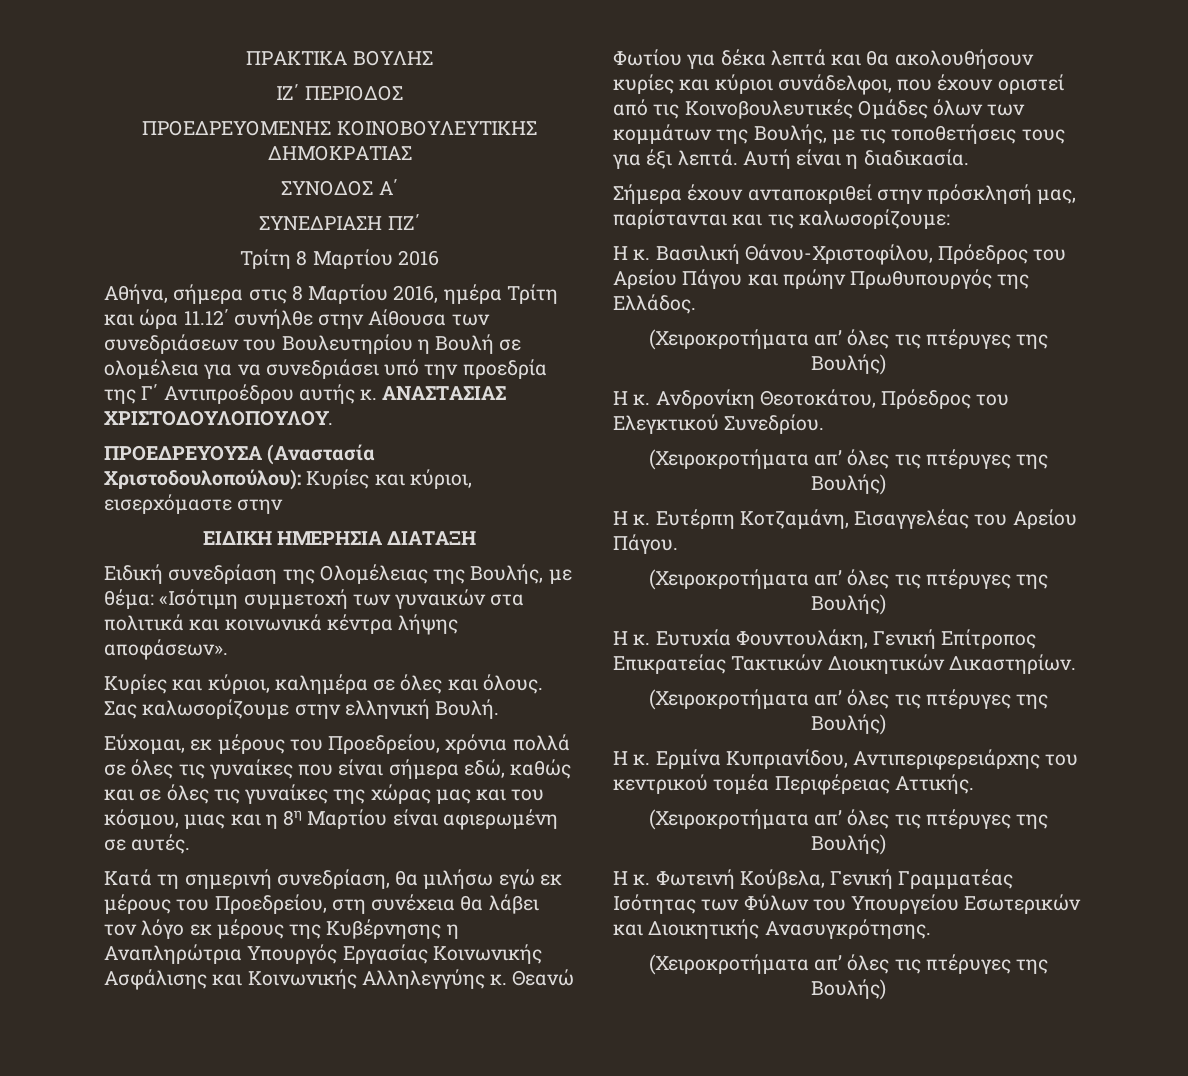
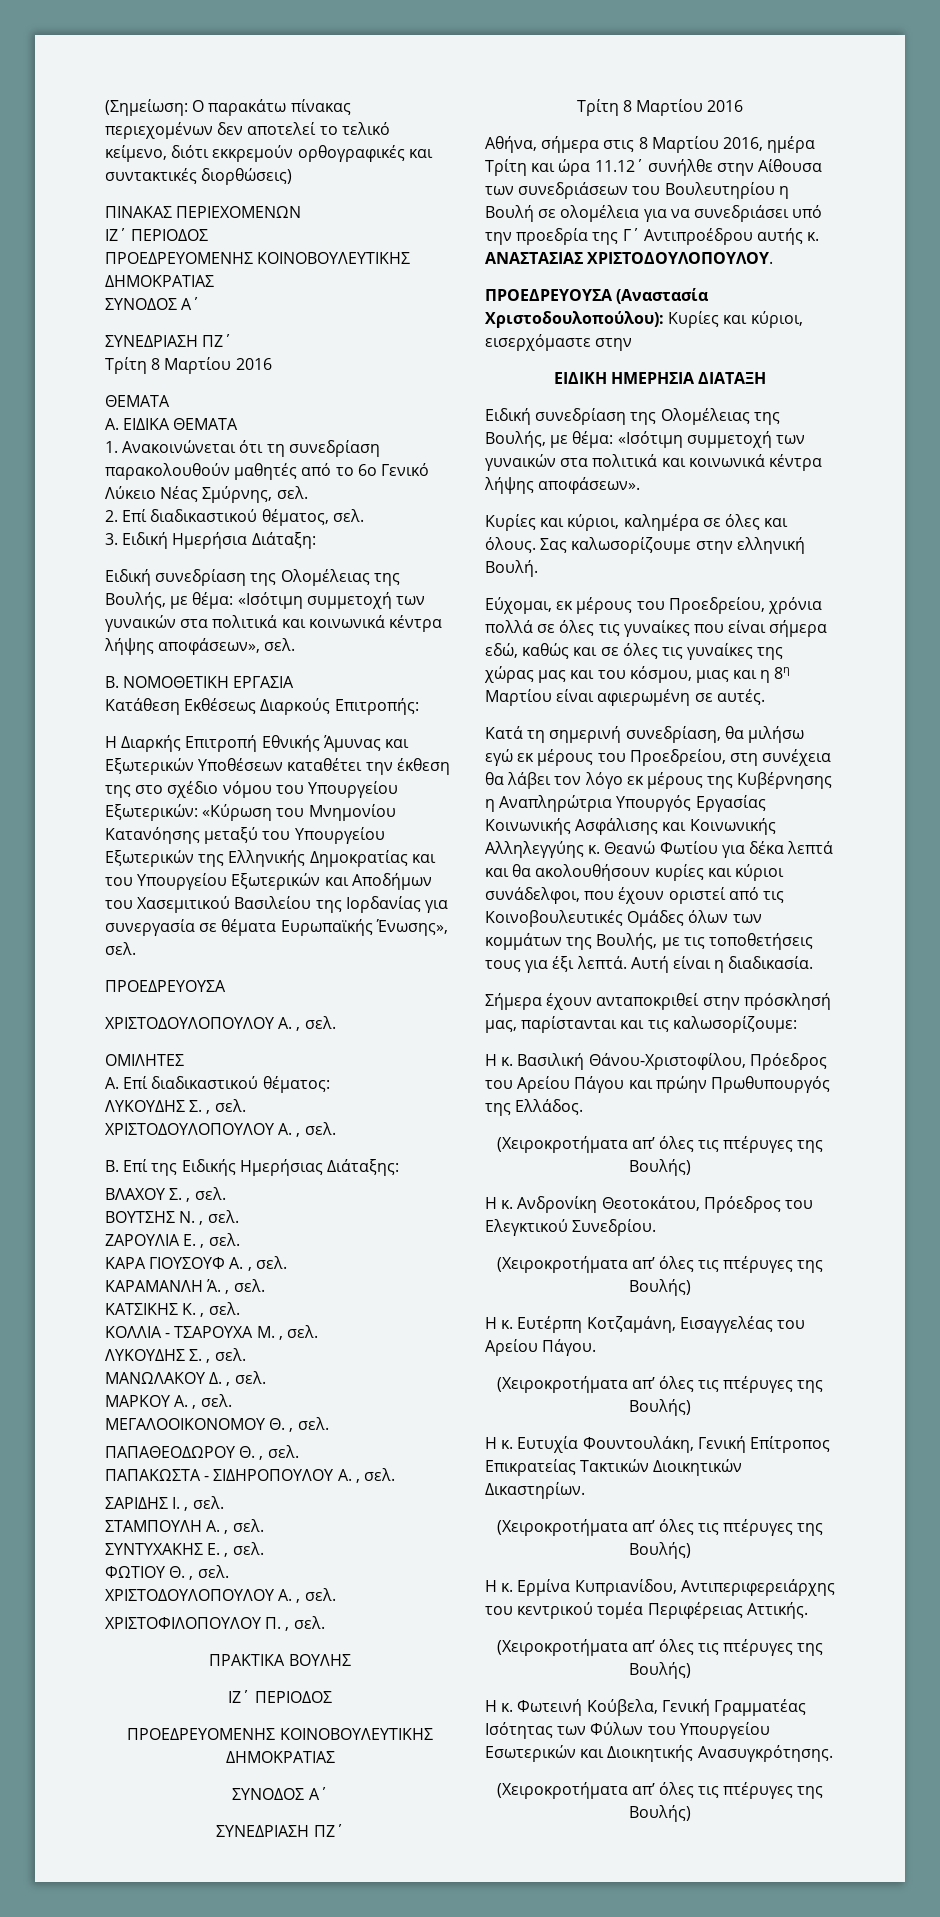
(246, 58) none -> [105,99,351,116] [105,122,390,139] [105,145,433,162] [105,168,293,185] [105,206,302,218] [105,228,209,241] [105,252,411,264] [105,275,214,287] [105,297,201,310] [105,334,233,347] [105,357,272,374] [105,395,170,407] [105,418,239,430] [105,440,380,457] [105,463,429,480] [105,486,308,503] [105,509,364,526] [105,532,316,549] [105,569,400,586] [105,592,425,609] [105,615,442,632] [104,638,296,655] [105,676,295,688] [105,698,419,715] [105,735,409,752] [105,758,450,775] [105,781,398,798] [105,804,396,821] [105,827,385,844] [105,850,436,867] [105,873,432,890] [105,896,448,913] [105,919,448,936] [105,942,136,955] [105,980,226,992] [105,1016,336,1031] [105,1054,184,1066] [105,1076,330,1093] [105,1099,246,1114] [105,1122,336,1137] [105,1159,399,1176] [105,1187,226,1202] [105,1210,239,1225] [105,1233,240,1248] [105,1256,287,1271] [105,1279,265,1294] [105,1302,240,1317] [105,1325,318,1340] [105,1348,246,1363] [105,1371,266,1386] [105,1394,232,1409] [105,1417,329,1432] [105,1445,299,1460] [105,1468,395,1483] [105,1496,224,1511] [105,1519,264,1534] [105,1542,264,1557] [105,1565,229,1580] [105,1588,336,1603] [105,1616,325,1631] (Σημείωση: Ο παρακάτω πίνακας περιεχομένων δεν αποτελεί το τελικό κείμενο, διότι εκκρεμούν ορθογραφικές και συντακτικές διορθώσεις) // ΠΙΝΑΚΑΣ ΠΕΡΙΕΧΟΜΕΝΩΝ // ΙΖ΄ ΠΕΡΙΟΔΟΣ // ΠΡΟΕΔΡΕΥΟΜΕΝΗΣ ΚΟΙΝΟΒΟΥΛΕΥΤΙΚΗΣ ΔΗΜΟΚΡΑΤΙΑΣ // ΣΥΝΟΔΟΣ Α΄ // ΣΥΝΕΔΡΙΑΣΗ ΠΖ΄ // Τρίτη 8 Μαρτίου 2016 // ΘΕΜΑΤΑ // Α. ΕΙΔΙΚΑ ΘΕΜΑΤΑ // 1. Ανακοινώνεται ότι τη συνεδρίαση παρακολουθούν μαθητές από το 6ο Γενικό Λύκειο Νέας Σμύρνης, σελ. // 2. Επί διαδικαστικού θέματος, σελ. // 3. Ειδική Ημερήσια Διάταξη: // Ειδική συνεδρίαση της Ολομέλειας της Βουλής, με θέμα: «Ισότιμη συμμετοχή των γυναικών στα πολιτικά και κοινωνικά κέντρα λήψης αποφάσεων», σελ. // Β. ΝΟΜΟΘΕΤΙΚΗ ΕΡΓΑΣΙΑ // Κατάθεση Εκθέσεως Διαρκούς Επιτροπής: // Η Διαρκής Επιτροπή Εθνικής Άμυνας και Εξωτερικών Υποθέσεων καταθέτει την έκθεση της στο σχέδιο νόμου του Υπουργείου Εξωτερικών: «Κύρωση του Μνημονίου Κατανόησης μεταξύ του Υπουργείου Εξωτερικών της Ελληνικής Δημοκρατίας και του Υπουργείου Εξωτερικών και Αποδήμων του Χασεμιτικού Βασιλείου της Ιορδανίας για συνεργασία σε θέματα Ευρωπαϊκής Ένωσης», σελ. // ΠΡΟΕΔΡΕΥΟΥΣΑ // ΧΡΙΣΤΟΔΟΥΛΟΠΟΥΛΟΥ Α. , σελ. // ΟΜΙΛΗΤΕΣ // Α. Επί διαδικαστικού θέματος: // ΛΥΚΟΥΔΗΣ Σ. , σελ. // ΧΡΙΣΤΟΔΟΥΛΟΠΟΥΛΟΥ Α. , σελ. // Β. Επί της Ειδικής Ημερήσιας Διάταξης: // ΒΛΑΧΟΥ Σ. , σελ. // ΒΟΥΤΣΗΣ Ν. , σελ. // ΖΑΡΟΥΛΙΑ Ε. , σελ. // ΚΑΡΑ ΓΙΟΥΣΟΥΦ Α. , σελ. // ΚΑΡΑΜΑΝΛΗ Ά. , σελ. // ΚΑΤΣΙΚΗΣ Κ. , σελ. // ΚΟΛΛΙΑ - ΤΣΑΡΟΥΧΑ Μ. , σελ. // ΛΥΚΟΥΔΗΣ Σ. , σελ. // ΜΑΝΩΛΑΚΟΥ Δ. , σελ. // ΜΑΡΚΟΥ Α. , σελ. // ΜΕΓΑΛΟΟΙΚΟΝΟΜΟΥ Θ. , σελ. // ΠΑΠΑΘΕΟΔΩΡΟΥ Θ. , σελ. // ΠΑΠΑΚΩΣΤΑ - ΣΙΔΗΡΟΠΟΥΛΟΥ Α. , σελ. // ΣΑΡΙΔΗΣ Ι. , σελ. // ΣΤΑΜΠΟΥΛΗ Α. , σελ. // ΣΥΝΤΥΧΑΚΗΣ Ε. , σελ. // ΦΩΤΙΟΥ Θ. , σελ. // ΧΡΙΣΤΟΔΟΥΛΟΠΟΥΛΟΥ Α. , σελ. // ΧΡΙΣΤΟΦΙΛΟΠΟΥΛΟΥ Π. , σελ. //

